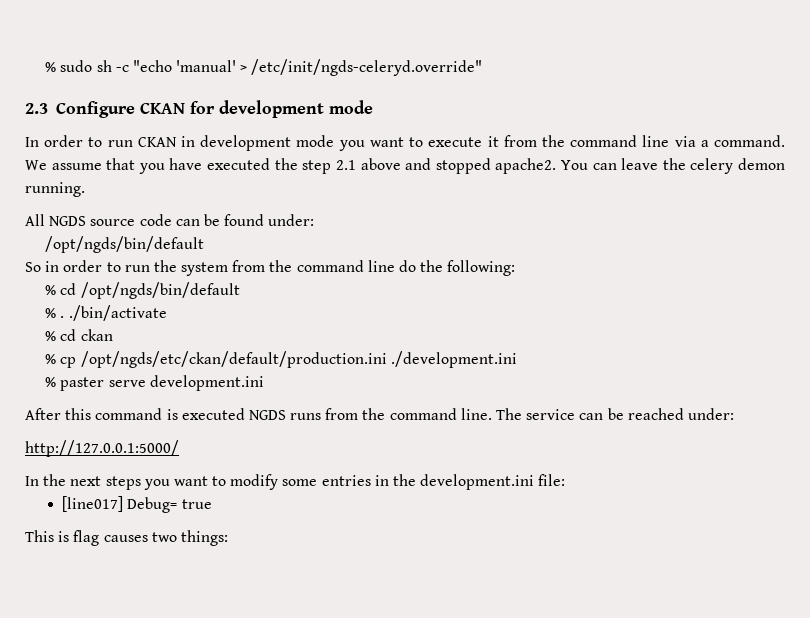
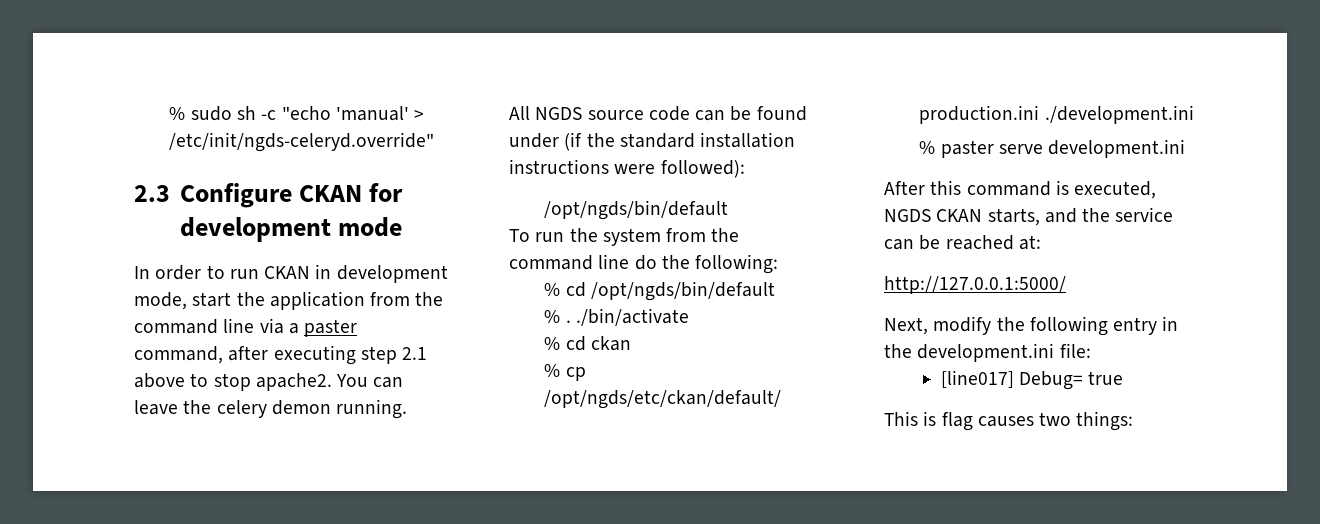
[296,135,499,151] mode you want to execute it -> [134,291,365,310] mode, start the application
[714,135,786,147] [25,158,298,174] command. We assume that you have executed the -> [304,319,358,337] [134,345,356,365] paster command, after executing
[405,158,491,174] and stopped -> [190,373,251,391] to stop
[268,214,315,226] [45,236,205,253] [25,260,121,272] under: // /opt/ngds/bin/default // So in order to -> [509,132,796,151] [509,159,745,178] [544,200,729,220] [509,229,530,242] under (if the standard installation instructions were followed): // /opt/ngds/bin/default // To
[181,408,523,420] executed NGDS runs from the command line. The -> [1074,181,1157,199] [884,208,1111,226] executed, NGDS CKAN starts, and the
[687,408,734,420] under: -> [1018,235,1041,250] at:
[25,474,371,490] In the next steps you want to modify some entries -> [884,316,1158,336] Next, modify the following entry

